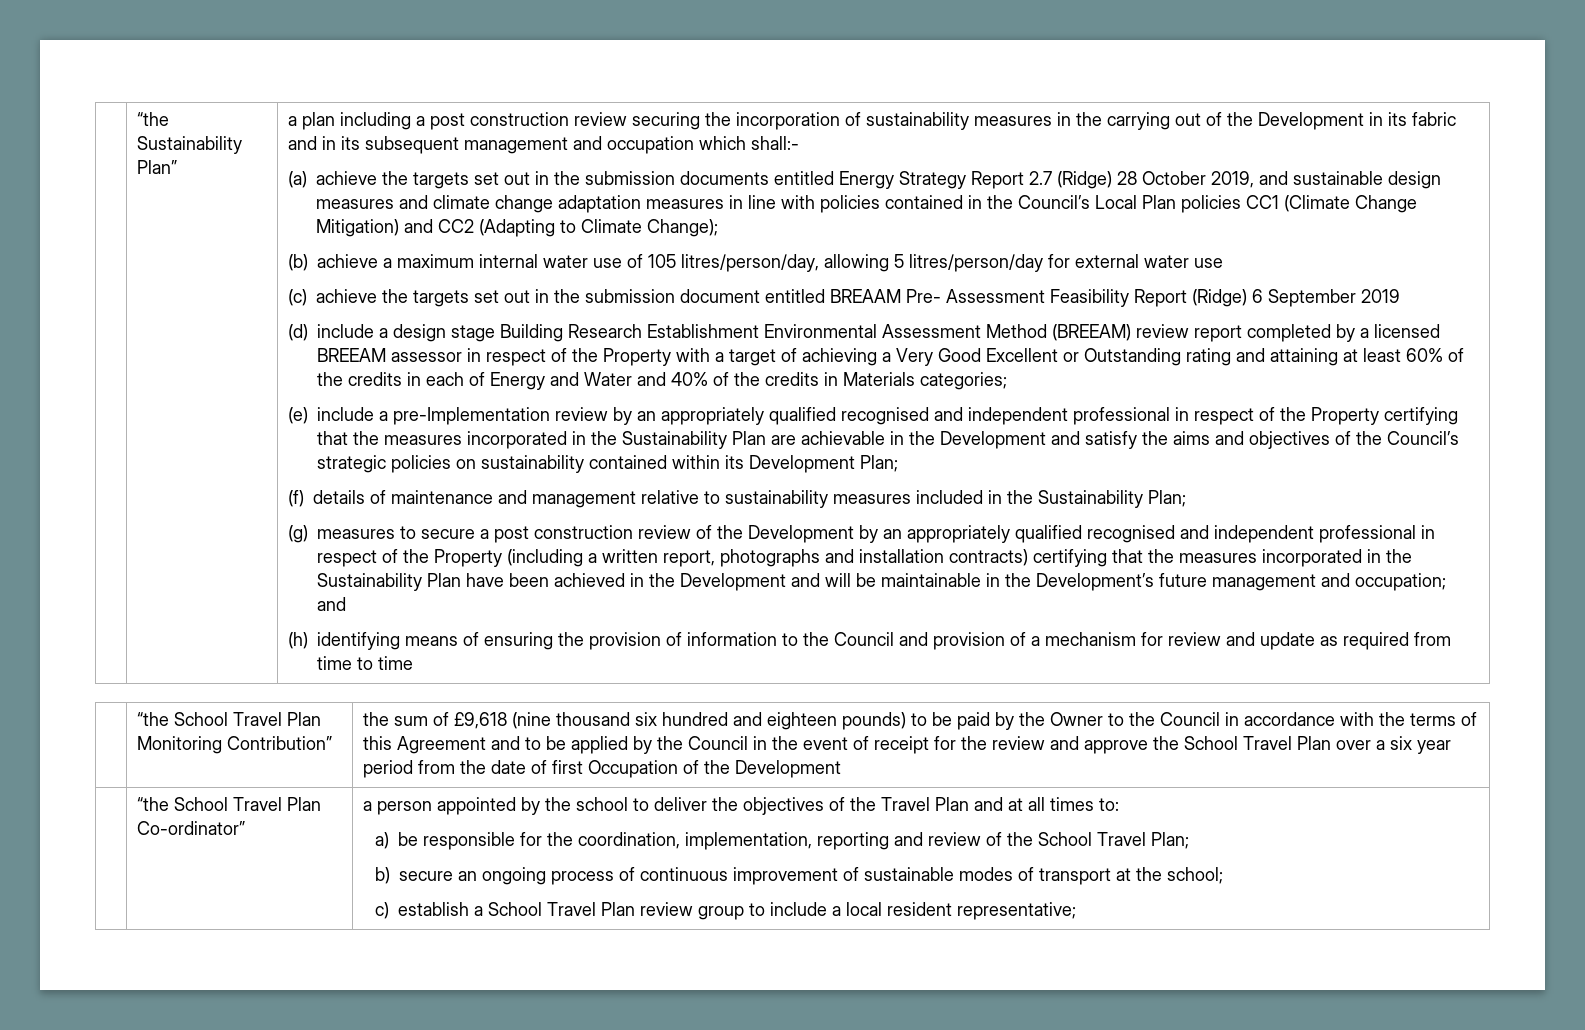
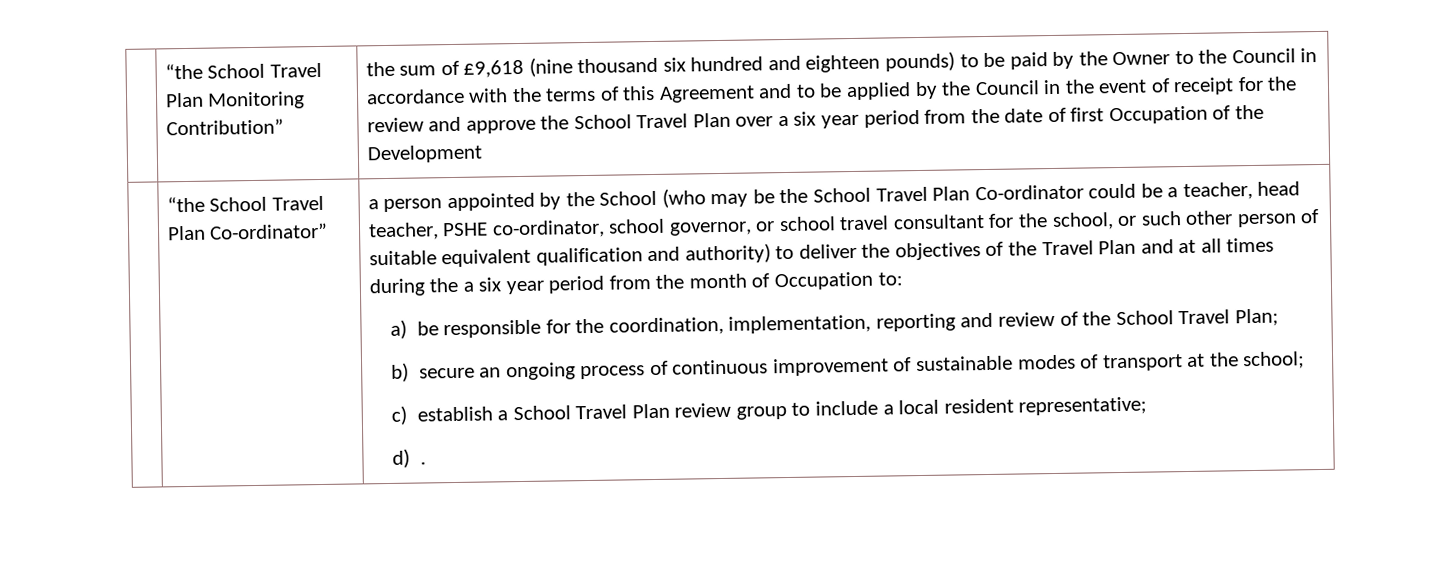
[137,112,170,126] [137,136,243,154] [137,160,178,174] [288,112,1457,130] [288,136,800,154] [288,171,1442,189] [316,195,1418,213] [316,219,719,237] [288,254,1224,272] [288,289,1401,307] [288,324,1441,342] [317,348,1465,366] [317,372,1008,390] [288,407,1459,425] [317,431,1460,449] [317,455,899,473] [288,490,1187,508] [288,525,1436,543] [317,549,1413,567] [317,573,1447,591] [317,597,347,611] [288,632,1452,650] [317,656,414,670] | “the Sustainability Plan” | a plan including a post construction review securing the incorporation of sustainability measures in the carrying out of the Development in its fabric and in its subsequent management and occupation which shall:- // (a) achieve the targets set out in the submission documents entitled Energy Strategy Report 2.7 (Ridge) 28 October 2019, and sustainable design measures and climate change adaptation measures in line with policies contained in the Council’s Local Plan policies CC1 (Climate Change Mitigation) and CC2 (Adapting to Climate Change); // (b) achieve a maximum internal water use of 105 litres/person/day, allowing 5 litres/person/day for external water use // (c) achieve the targets set out in the submission document entitled BREAAM Pre- Assessment Feasibility Report (Ridge) 6 September 2019 // (d) include a design stage Building Research Establishment Environmental Assessment Method (BREEAM) review report completed by a licensed BREEAM assessor in respect of the Property with a target of achieving a Very Good Excellent or Outstanding rating and attaining at least 60% of the credits in each of Energy and Water and 40% of the credits in Materials categories; // (e) include a pre-Implementation review by an appropriately qualified recognised and independent professional in respect of the Property certifying that the measures incorporated in the Sustainability Plan are achievable in the Development and satisfy the aims and objectives of the Council’s strategic policies on sustainability contained within its Development Plan; // (f) details of maintenance and management relative to sustainability measures included in the Sustainability Plan; // (g) measures to secure a post construction review of the Development by an appropriately qualified recognised and independent professional in respect of the Property (including a written report, photographs and installation contracts) certifying that the measures incorporated in the Sustainability Plan have been achieved in the Development and will be maintainable in the Development’s future management and occupation; and // (h) identifying means of ensuring the provision of information to the Council and provision of a mechanism for review and update as required from time to time // -> (164, 71) none
[576,797,629,811] school -> [599,181,1301,208] [367,208,1321,241] [368,243,771,268] School (who may be the School Travel Plan Co-ordinator could be a teacher, head teacher, PSHE co-ordinator, school governor, or school travel consultant for the school, or such other person of suitable equivalent qualification and authority)
(1095, 804) none -> [368,271,873,297] during the a six year period from the month of Occupation
(1077, 911) none -> [392,448,426,468] // d) .

